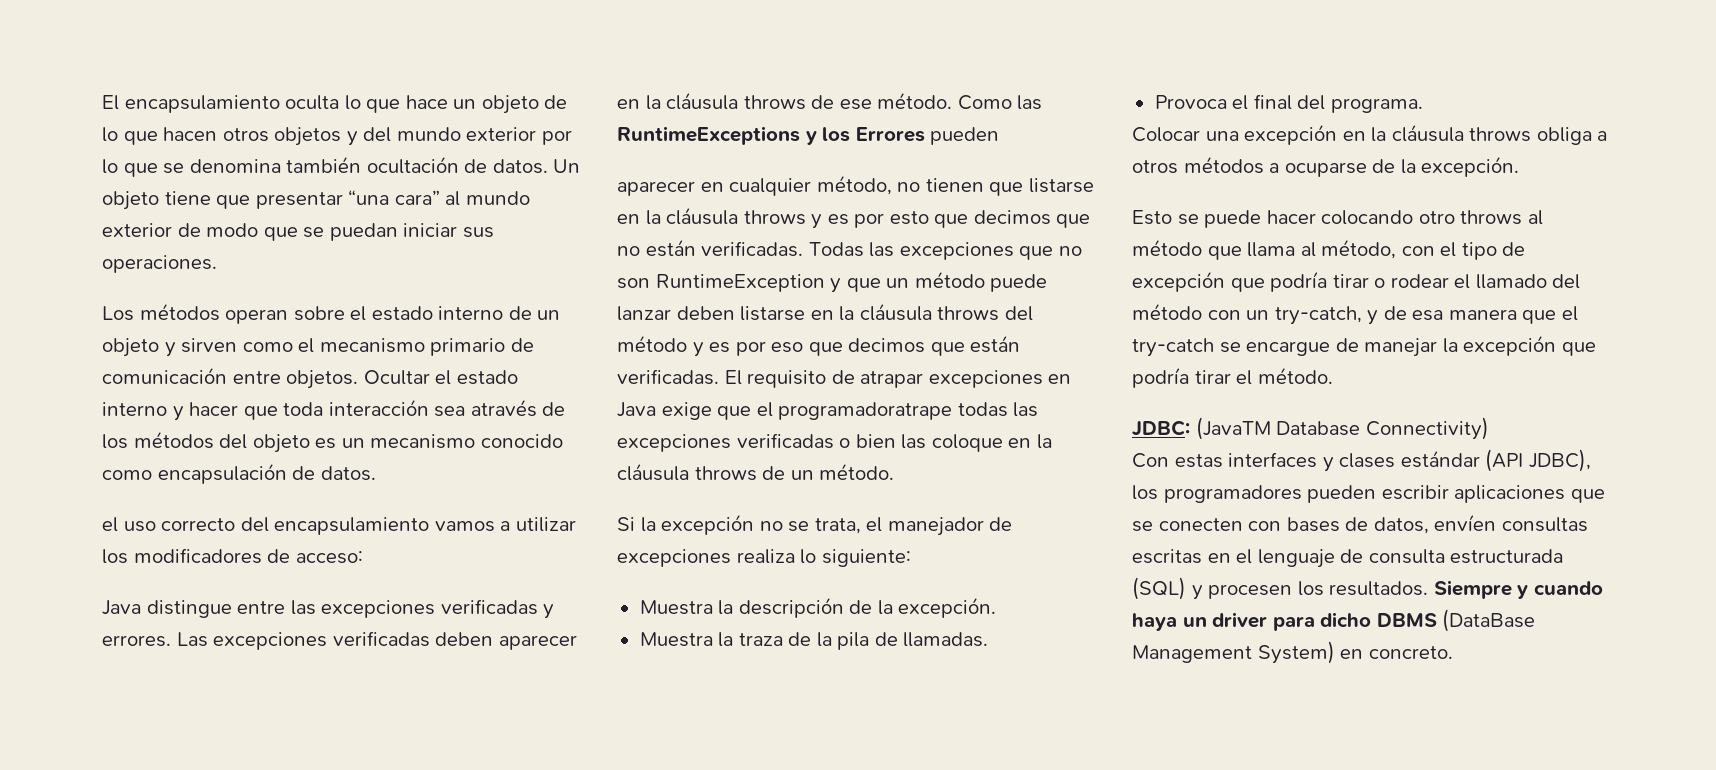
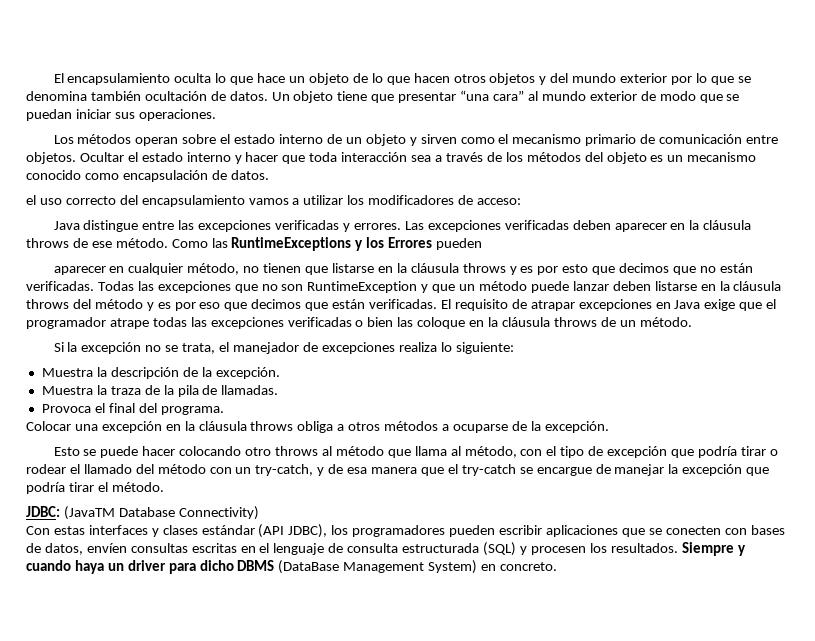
[470,399,537,417] através -> [435,152,483,162] a través
[778,402,953,420] programadoratrape -> [26,317,149,329] programador atrape

